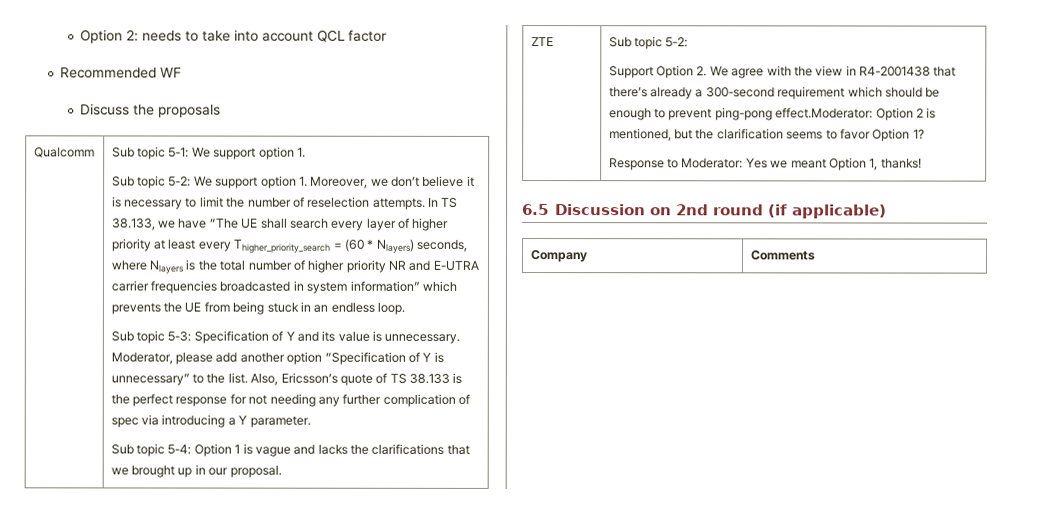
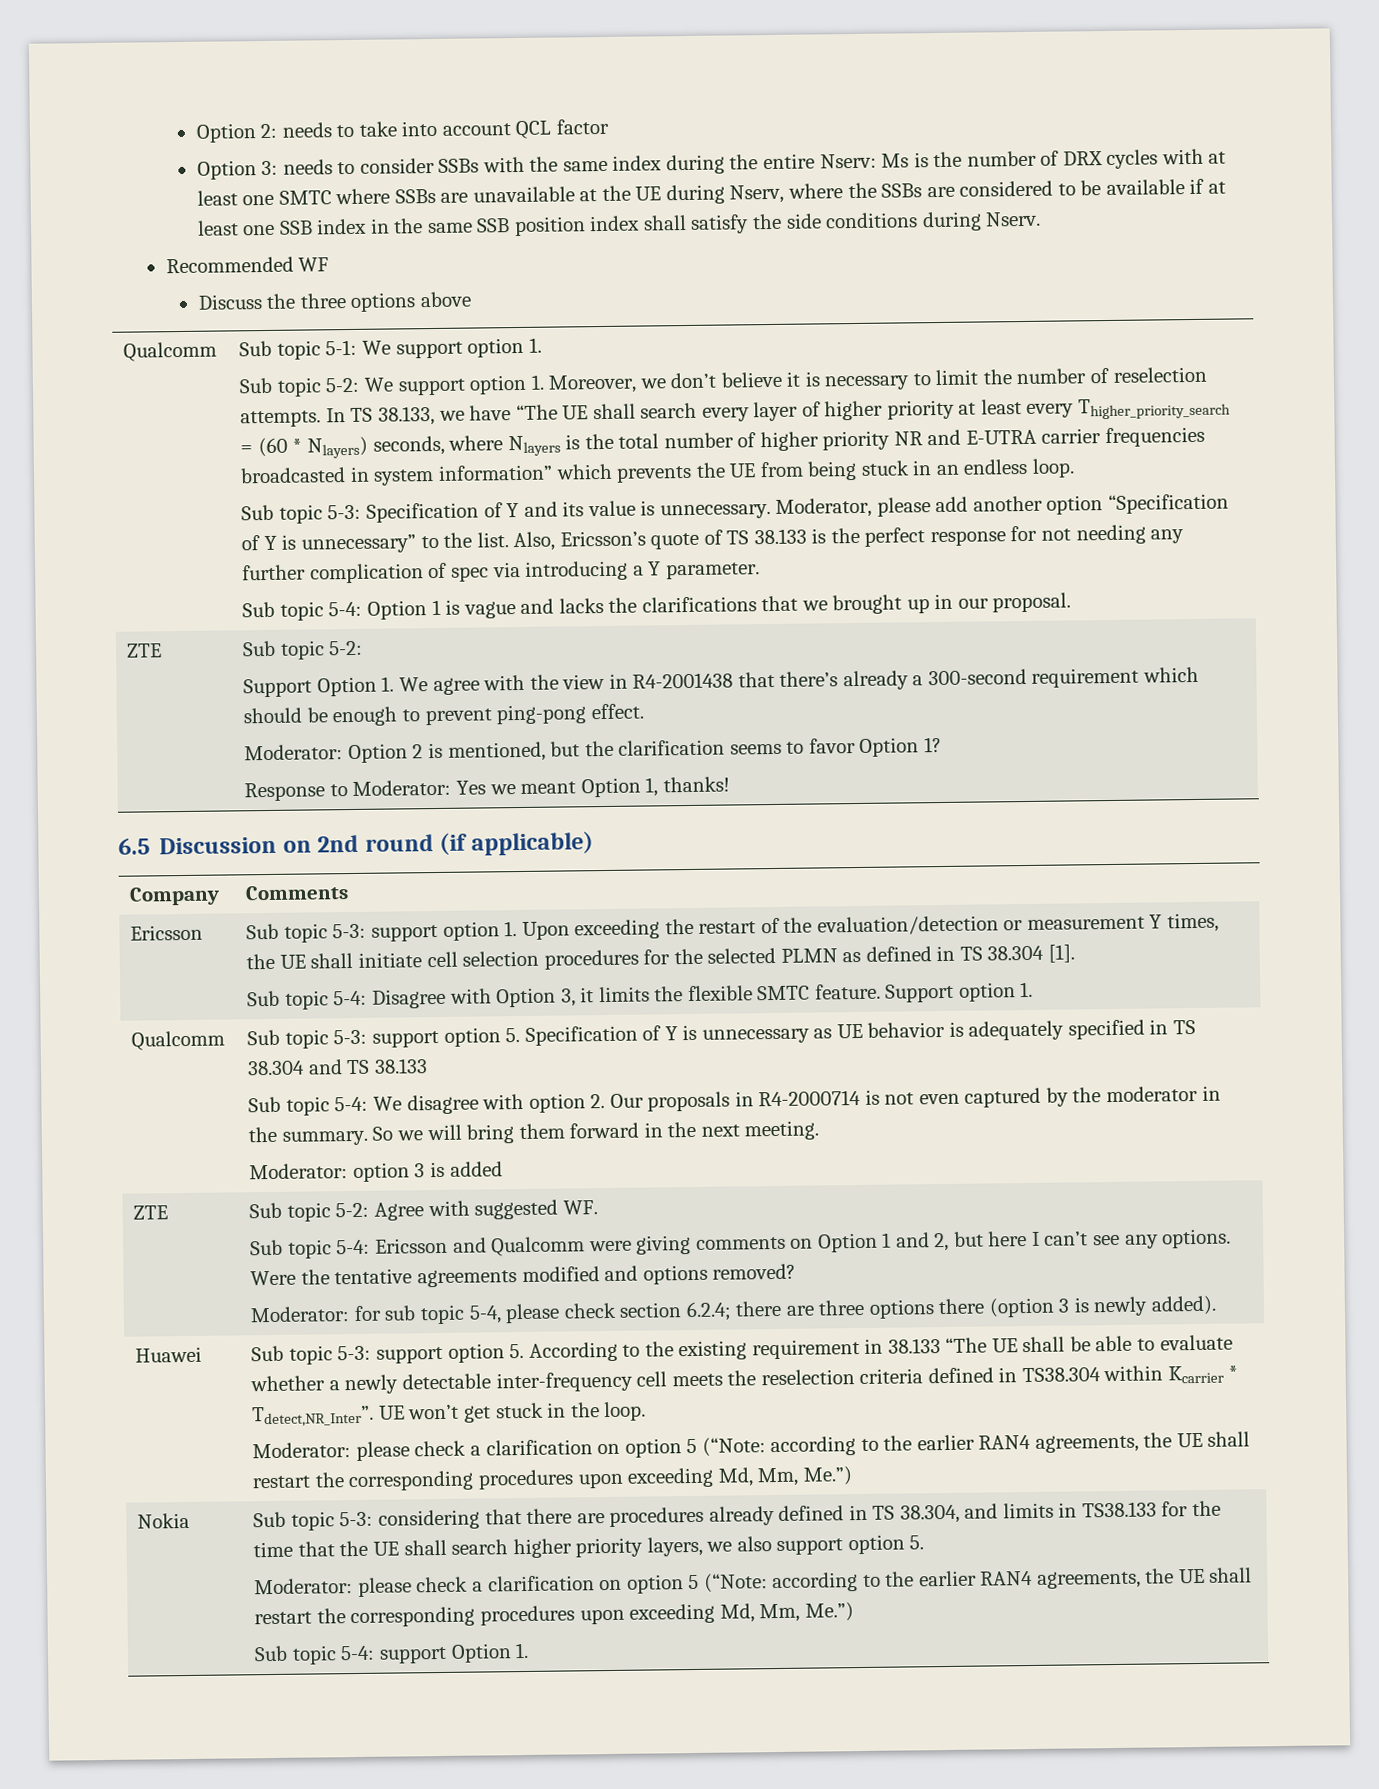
(388, 35) none -> [196,148,1227,180] [196,178,1226,206] [196,211,1042,237] // Option 3: needs to consider SSBs with the same index during the entire Nserv: Ms is the number of DRX cycles with at least one SMTC where SSBs are unavailable at the UE during Nserv, where the SSBs are considered to be available if at least one SSB index in the same SSB position index shall satisfy the side conditions during Nserv.
[158,104,222,118] proposals -> [299,291,472,312] three options above
[696,66,708,77] 2. -> [381,676,395,692] 1.
[775,107,874,119] effect.Moderator: -> [590,703,644,720] [244,744,344,761] effect. // Moderator:
(816, 255) none -> [130,924,204,941] [246,912,1219,943] [246,944,1075,970] [247,981,1034,1010] [131,1030,226,1051] [247,1019,1197,1049] [247,1058,428,1076] [248,1085,1221,1116] [248,1120,820,1146] [249,1161,503,1183] [133,1205,169,1220] [249,1199,598,1222] [250,1228,1232,1259] [250,1263,797,1288] [250,1295,1218,1325] [135,1346,203,1363] [251,1334,1233,1365] [250,1365,1239,1395] [252,1401,647,1428] [252,1431,1251,1462] [252,1466,853,1492] [137,1512,191,1529] [253,1500,1222,1531] [253,1534,925,1559] [254,1567,1253,1597] [254,1602,854,1628] [254,1642,530,1665] // Ericsson | Sub topic 5-3: support option 1. Upon exceeding the restart of the evaluation/detection or measurement Y times, the UE shall initiate cell selection procedures for the selected PLMN as defined in TS 38.304 [1]. // Sub topic 5-4: Disagree with Option 3, it limits the flexible SMTC feature. Support option 1. // Qualcomm | Sub topic 5-3: support option 5. Specification of Y is unnecessary as UE behavior is adequately specified in TS 38.304 and TS 38.133 // Sub topic 5-4: We disagree with option 2. Our proposals in R4-2000714 is not even captured by the moderator in the summary. So we will bring them forward in the next meeting. // Moderator: option 3 is added // ZTE | Sub topic 5-2: Agree with suggested WF. // Sub topic 5-4: Ericsson and Qualcomm were giving comments on Option 1 and 2, but here I can’t see any options. Were the tentative agreements modified and options removed? // Moderator: for sub topic 5-4, please check section 6.2.4; there are three options there (option 3 is newly added). // Huawei | Sub topic 5-3: support option 5. According to the existing requirement in 38.133 “The UE shall be able to evaluate whether a newly detectable inter-frequency cell meets the reselection criteria defined in TS38.304 within Kcarrier * Tdetect,NR_Inter”. UE won’t get stuck in the loop. // Moderator: please check a clarification on option 5 (“Note: according to the earlier RAN4 agreements, the UE shall restart the corresponding procedures upon exceeding Md, Mm, Me.”) // Nokia | Sub topic 5-3: considering that there are procedures already defined in TS 38.304, and limits in TS38.133 for the time that the UE shall search higher priority layers, we also support option 5. // Moderator: please check a clarification on option 5 (“Note: according to the earlier RAN4 agreements, the UE shall restart the corresponding procedures upon exceeding Md, Mm, Me.”) // Sub topic 5-4: support Option 1.

